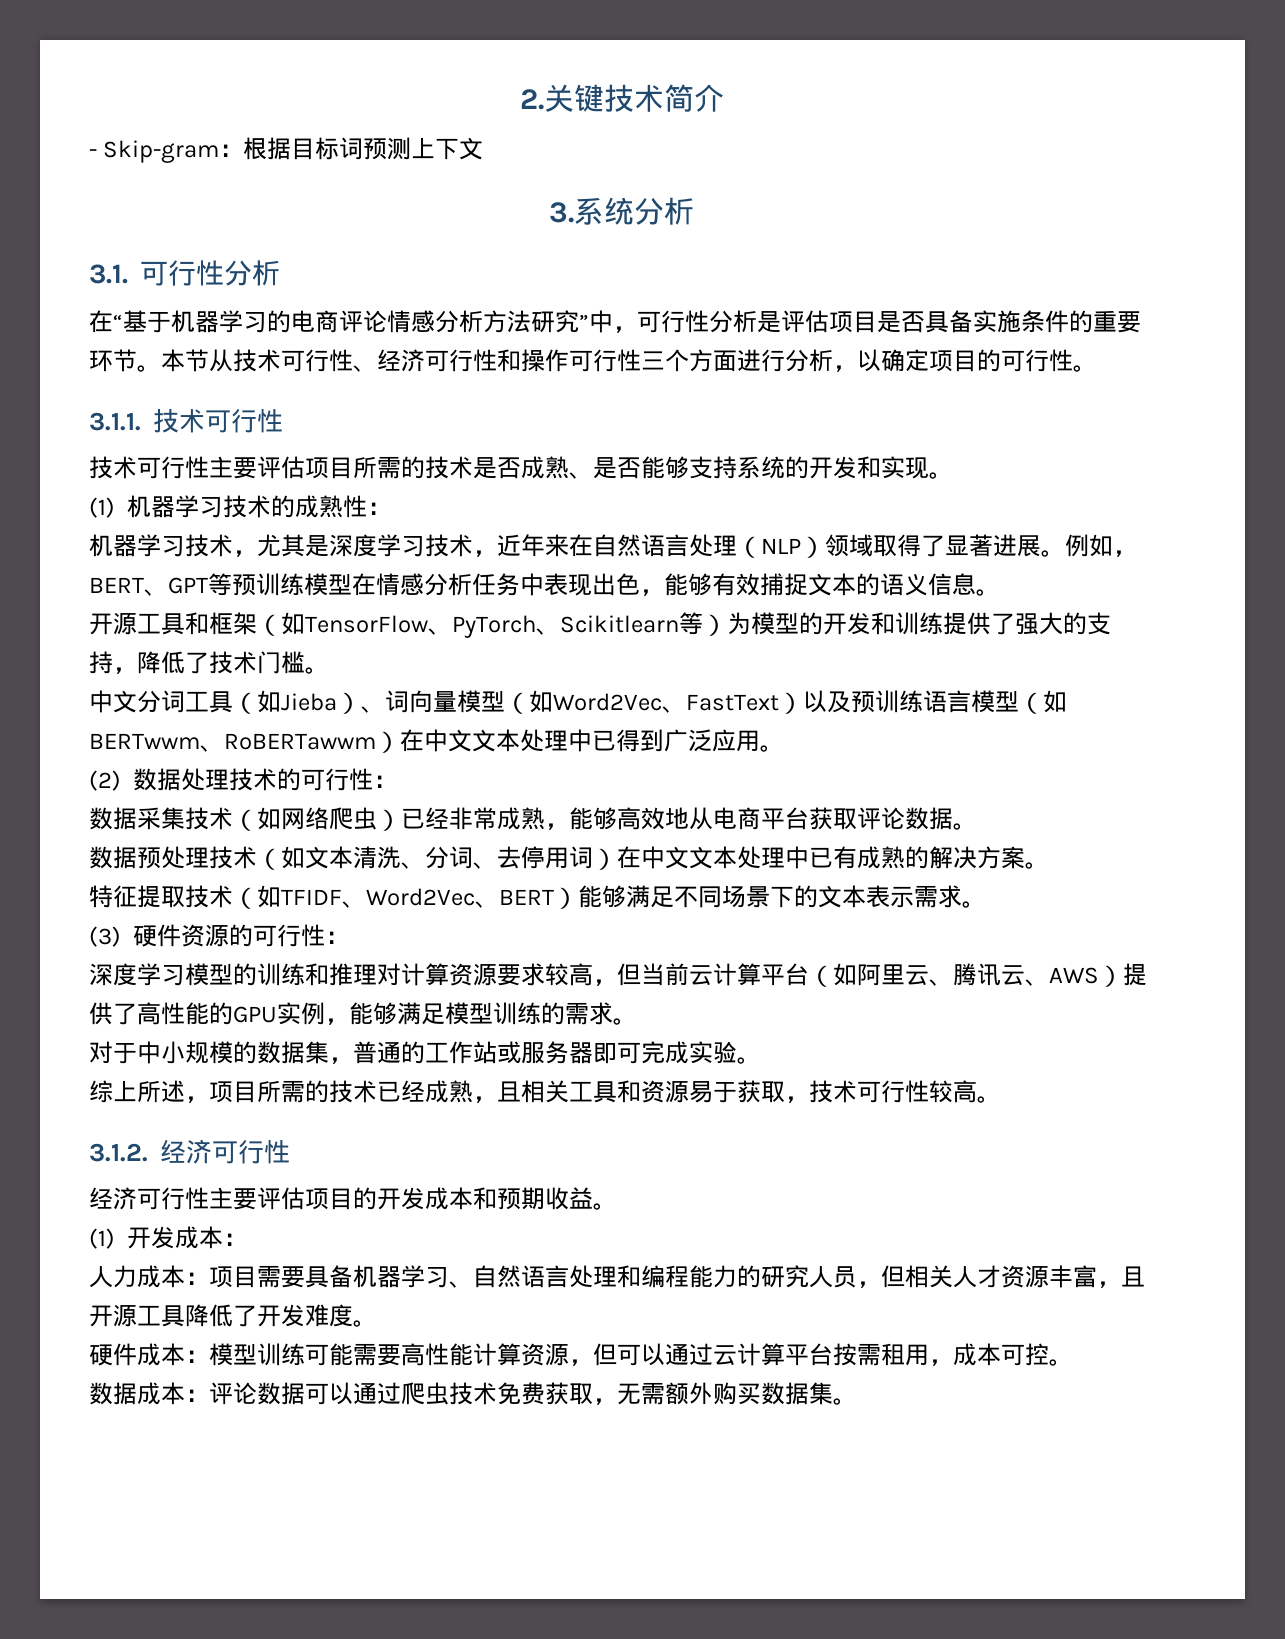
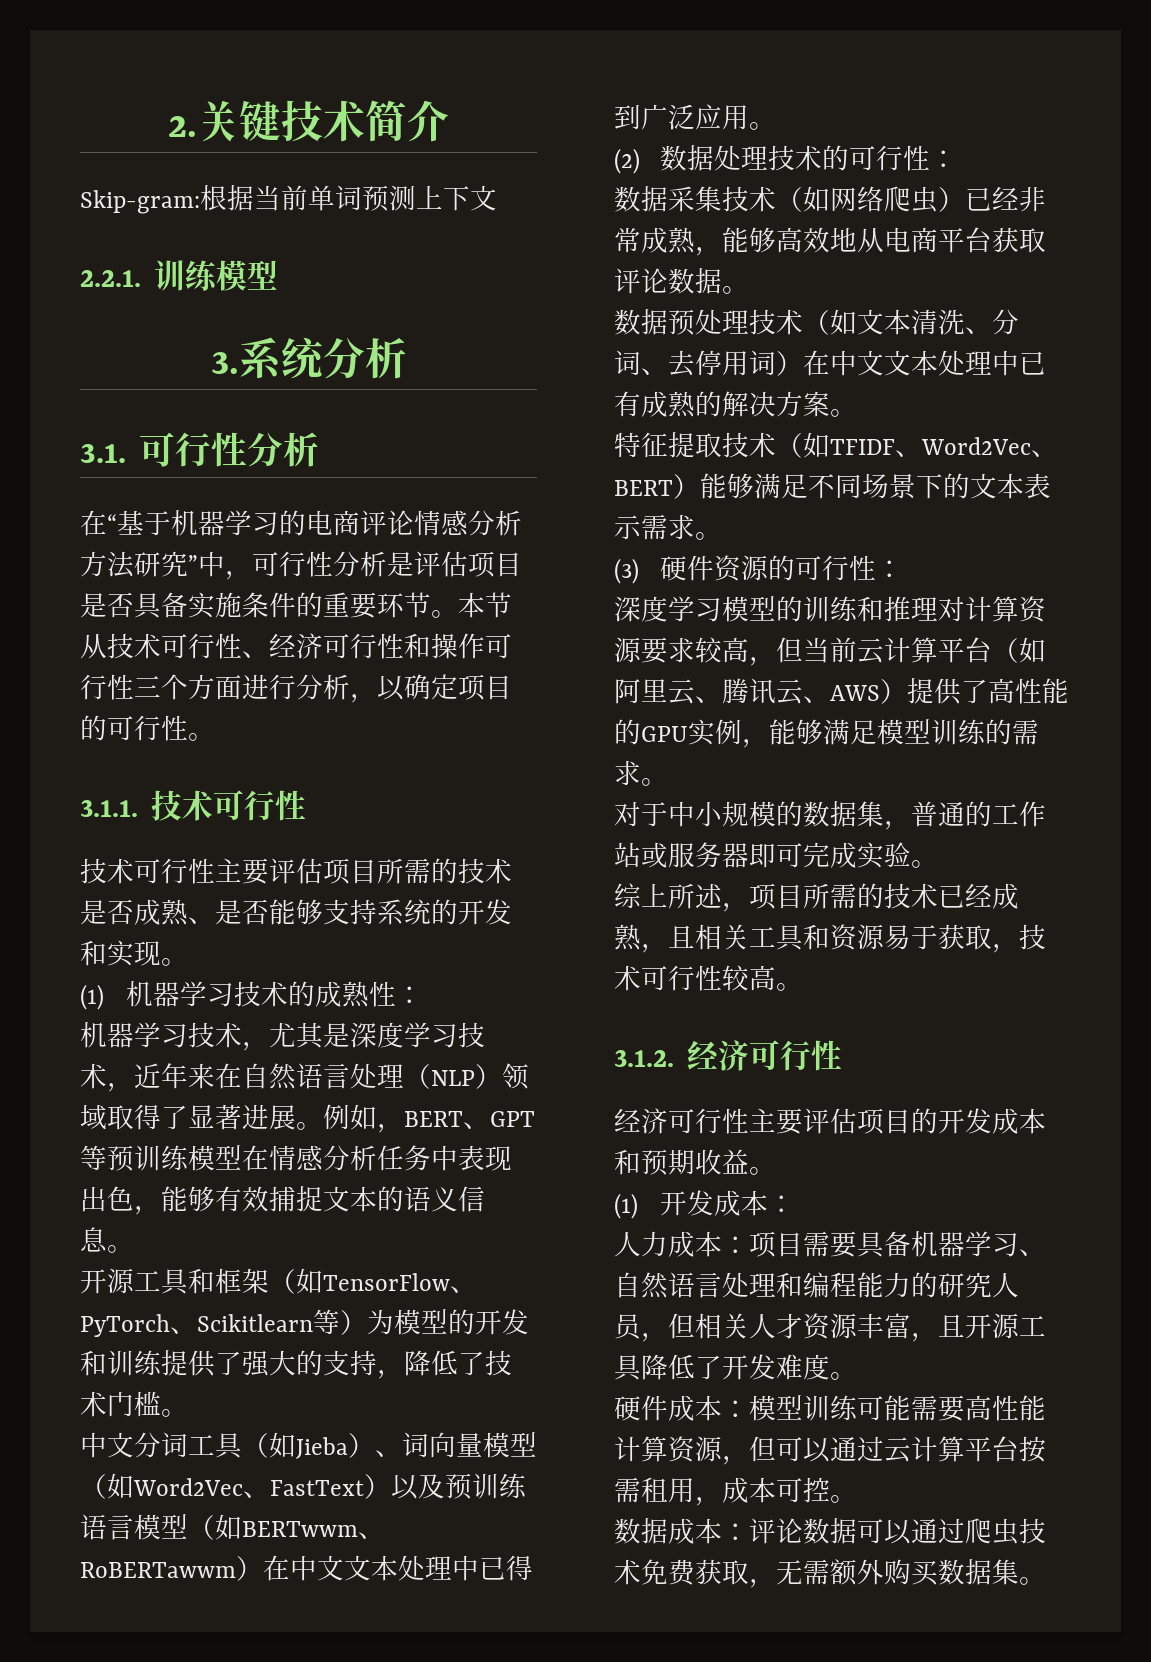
[89,137,340,163] - Skip-gram：根据目标 -> [80,185,335,214] Skip-gram:根据当前单
(484, 148) none -> [80,260,279,291] // 2.2.1.训练模型

